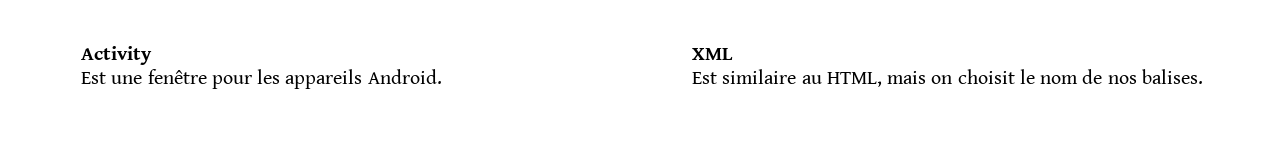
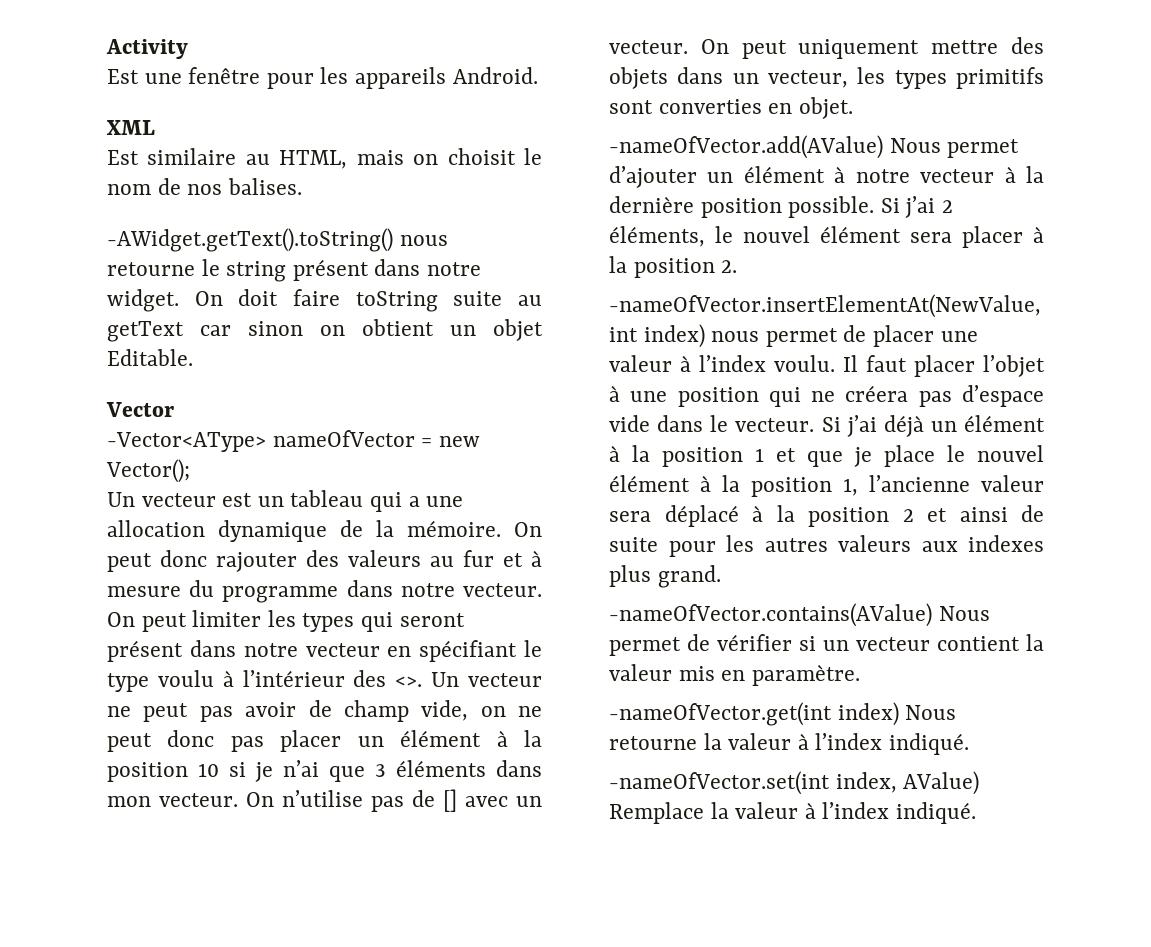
(1203, 76) none -> [107,228,448,252] [107,259,482,282] [107,289,542,312] [107,319,543,342] [107,349,193,366] [106,402,174,417] [107,430,480,452] [106,459,190,483] [107,490,464,512] [107,520,542,542] [107,550,542,572] [107,580,542,603] [107,610,465,632] [107,640,542,662] [107,670,542,692] [107,700,542,722] [107,730,542,752] [107,760,542,782] [107,789,542,812] [609,37,1044,59] [609,67,1044,89] [609,97,853,119] [609,135,1020,159] [609,166,1044,188] [609,196,954,218] [609,226,1044,248] [609,256,738,278] [609,294,1041,318] [609,324,978,348] [609,355,1045,377] [609,385,1044,407] [609,415,1045,437] [609,445,1044,467] [609,475,1044,497] [609,505,1044,527] [609,535,1044,557] [609,565,721,588] [609,603,990,627] [609,634,1044,656] [609,664,860,686] [609,702,957,726] [609,733,970,755] [609,771,980,795] [609,802,977,824] // -AWidget.getText().toString() nous retourne le string présent dans notre widget. On doit faire toString suite au getText car sinon on obtient un objet Editable. // Vector // -Vector<AType> nameOfVector = new Vector(); // Un vecteur est un tableau qui a une allocation dynamique de la mémoire. On peut donc rajouter des valeurs au fur et à mesure du programme dans notre vecteur. On peut limiter les types qui seront présent dans notre vecteur en spécifiant le type voulu à l’intérieur des <>. Un vecteur ne peut pas avoir de champ vide, on ne peut donc pas placer un élément à la position 10 si je n’ai que 3 éléments dans mon vecteur. On n’utilise pas de [] avec un vecteur. On peut uniquement mettre des objets dans un vecteur, les types primitifs sont converties en objet. // -nameOfVector.add(AValue) Nous permet d’ajouter un élément à notre vecteur à la dernière position possible. Si j’ai 2 éléments, le nouvel élément sera placer à la position 2. // -nameOfVector.insertElementAt(NewValue, int index) nous permet de placer une valeur à l’index voulu. Il faut placer l’objet à une position qui ne créera pas d’espace vide dans le vecteur. Si j’ai déjà un élément à la position 1 et que je place le nouvel élément à la position 1, l’ancienne valeur sera déplacé à la position 2 et ainsi de suite pour les autres valeurs aux indexes plus grand. // -nameOfVector.contains(AValue) Nous permet de vérifier si un vecteur contient la valeur mis en paramètre. // -nameOfVector.get(int index) Nous retourne la valeur à l’index indiqué. // -nameOfVector.set(int index, AValue) Remplace la valeur à l’index indiqué.

